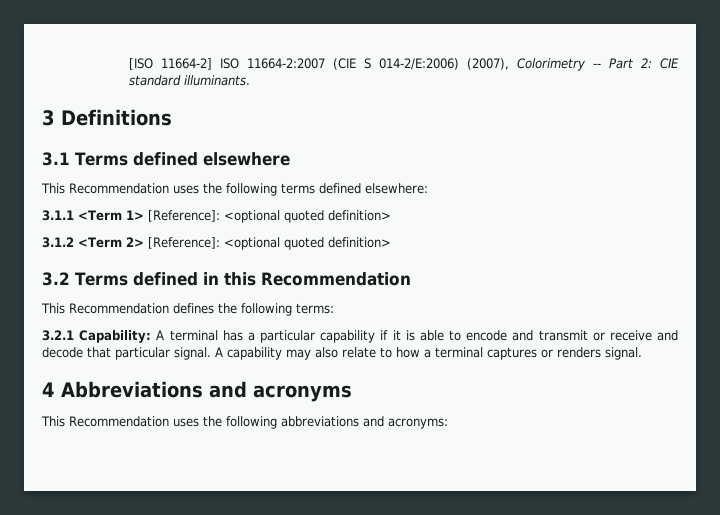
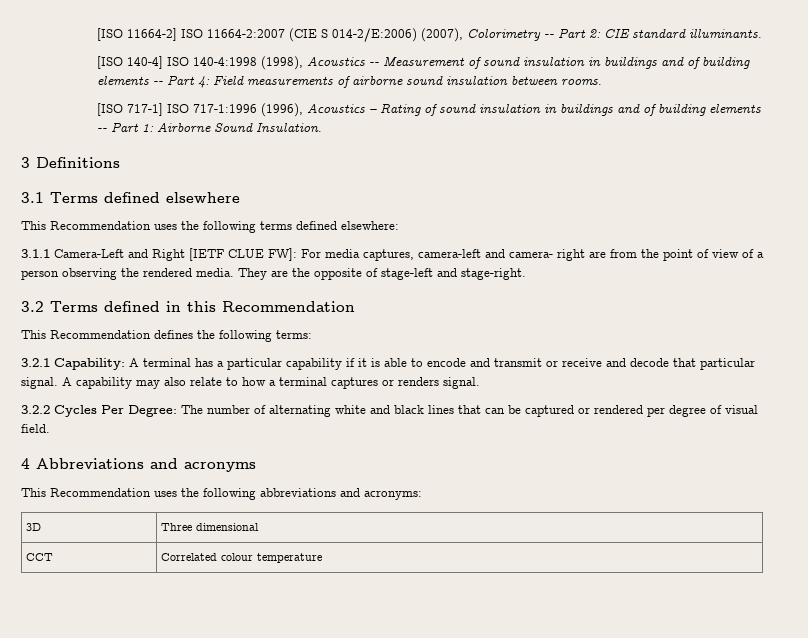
(250, 80) none -> [96,56,750,70] [96,75,602,88] [96,103,761,117] [96,122,322,132] // [ISO 140-4] ISO 140-4:1998 (1998), Acoustics -- Measurement of sound insulation in buildings and of building elements -- Part 4: Field measurements of airborne sound insulation between rooms. // [ISO 717-1] ISO 717-1:1996 (1996), Acoustics – Rating of sound insulation in buildings and of building elements -- Part 1: Airborne Sound Insulation.
[78,210,391,223] [42,237,391,250] <Term 1> [Reference]: <optional quoted definition> // 3.1.2 <Term 2> [Reference]: <optional quoted definition> -> [54,248,764,261] [21,268,526,280] Camera-Left and Right [IETF CLUE FW]: For media captures, camera-left and camera- right are from the point of view of a person observing the rendered media. They are the opposite of stage-left and stage-right.
(642, 353) none -> [21,405,758,417] [21,424,50,433] // 3.2.2 Cycles Per Degree: The number of alternating white and black lines that can be captured or rendered per degree of visual field.
(448, 423) none -> [26,523,42,531] [161,523,260,531] [26,553,54,561] [161,553,323,563] // 3D | Three dimensional // CCT | Correlated colour temperature

